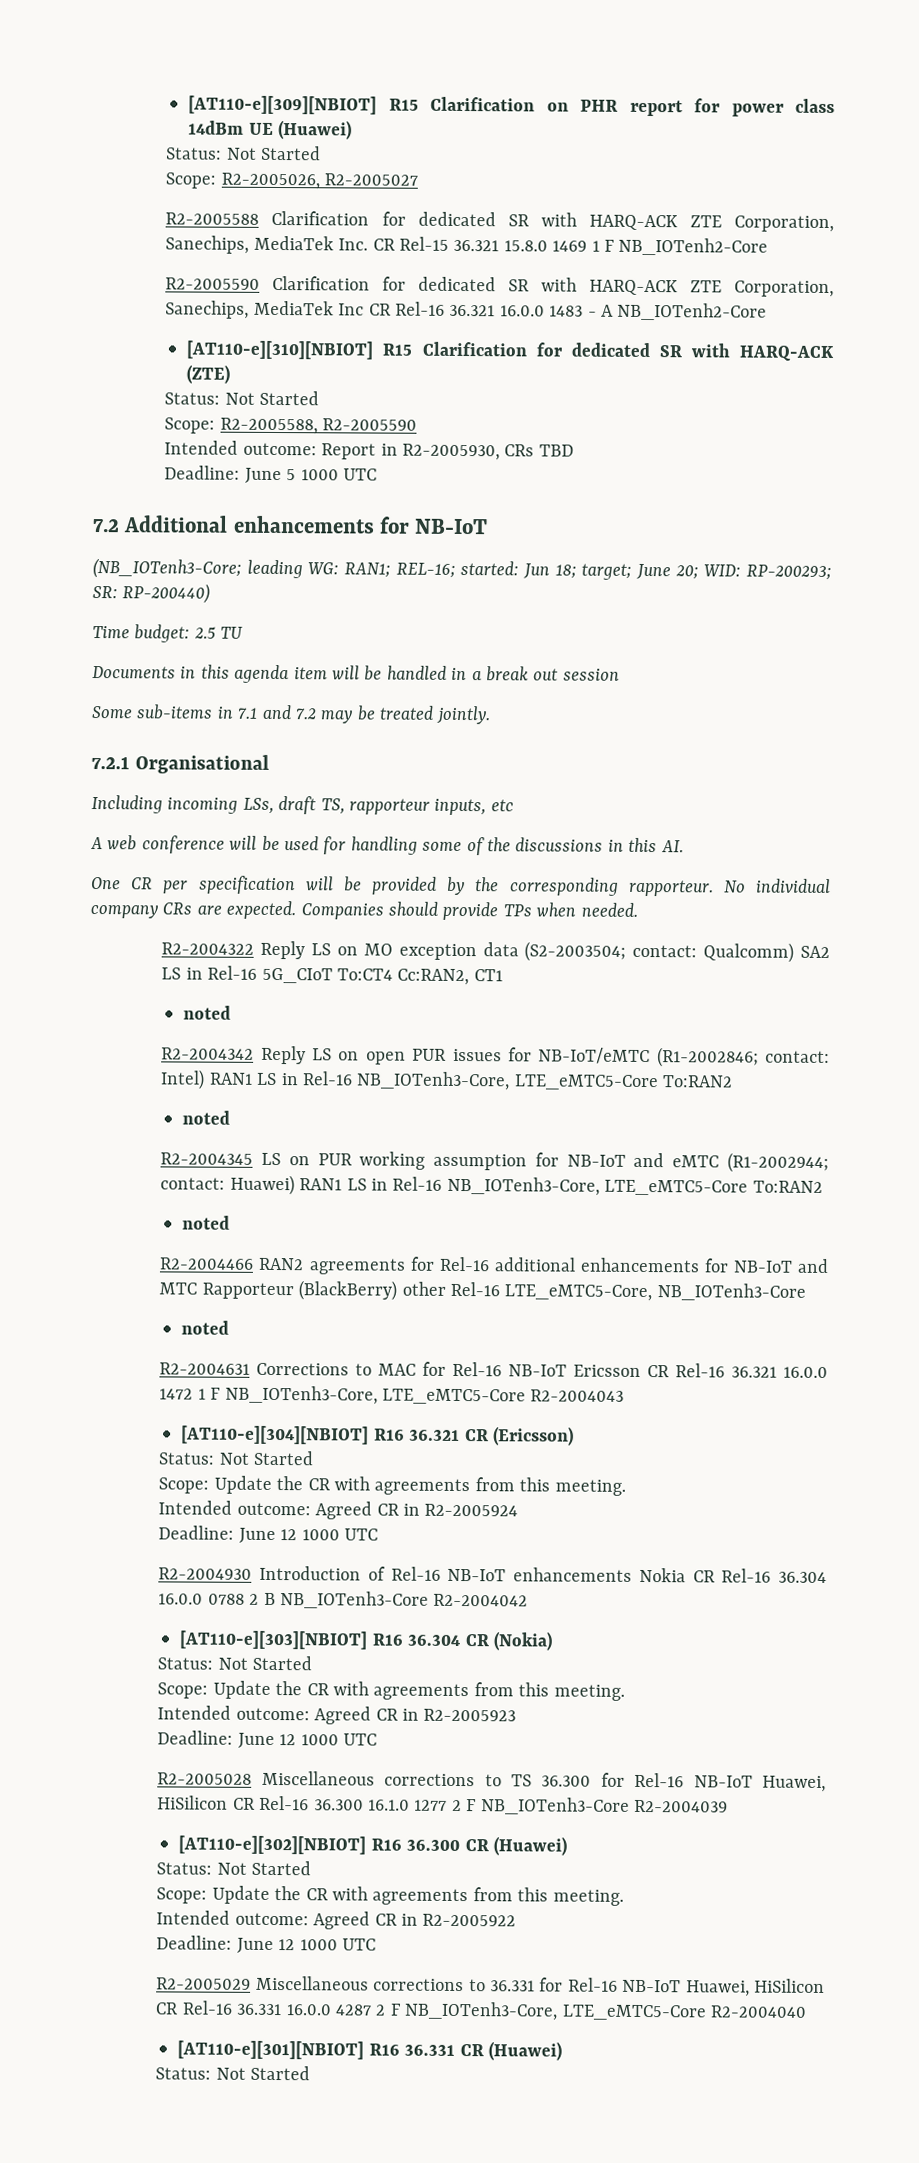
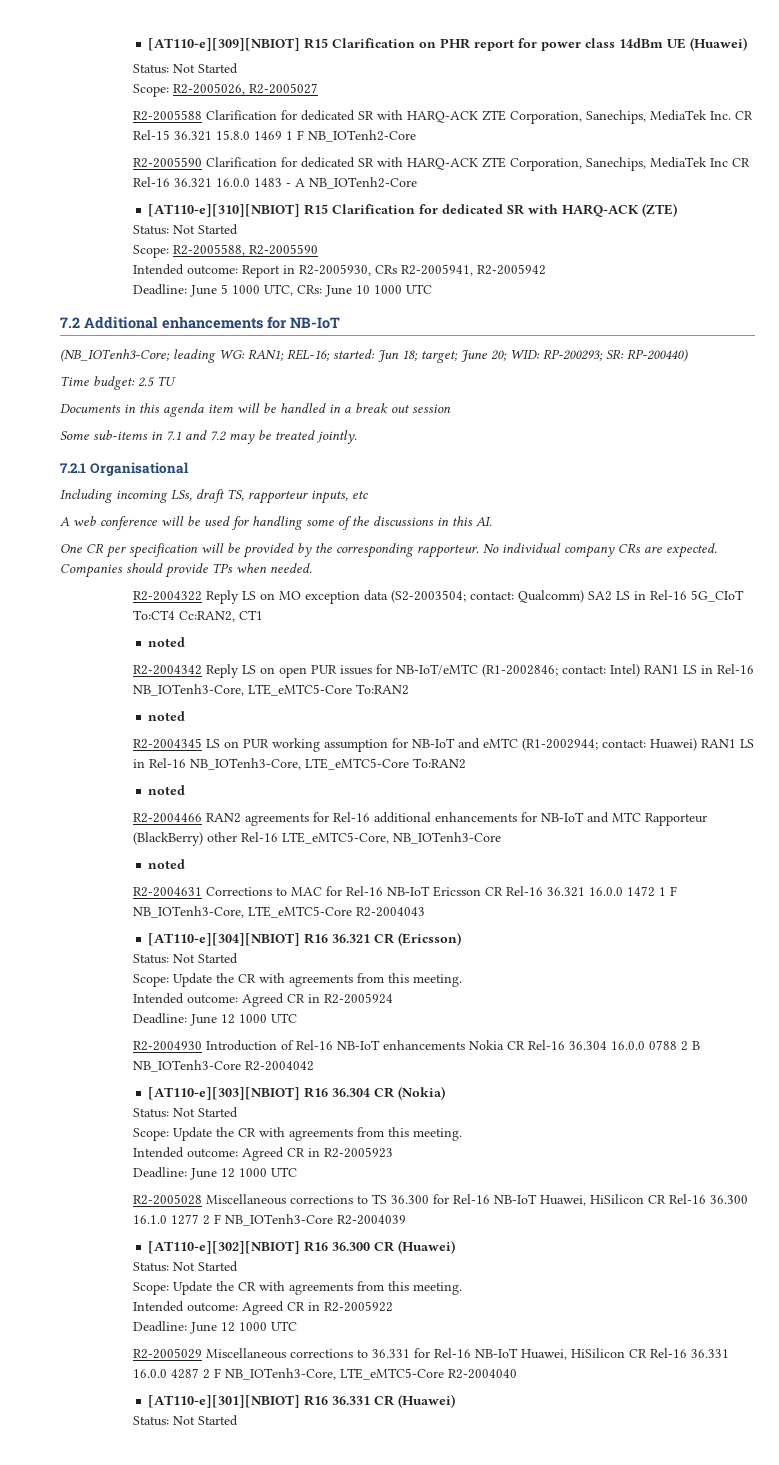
[538,444,574,457] TBD -> [400,264,546,276] R2-2005941, R2-2005942
(339, 475) none -> [263,284,402,297] UTC, CRs: June 10 1000

